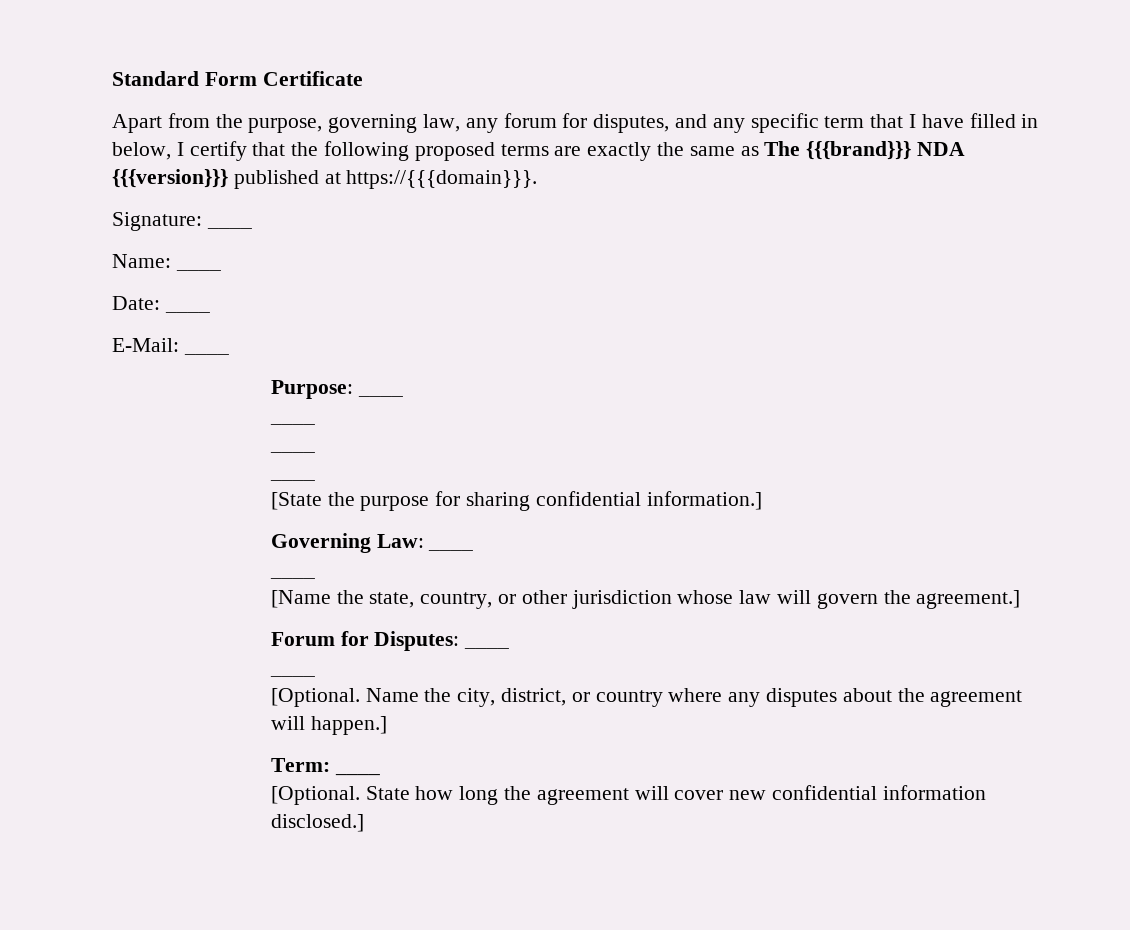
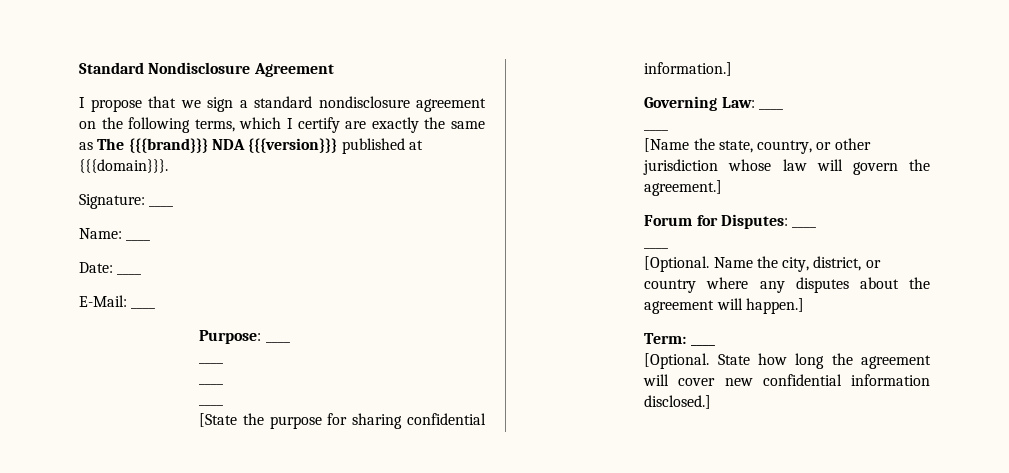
[204,71,363,86] [112,113,1039,133] [112,141,549,161] Form Certificate // Apart from the purpose, governing law, any forum for disputes, and any specific term that I have filled in below, I certify that the following proposed terms -> [148,62,334,77] [79,96,486,112] [79,117,340,133] Nondisclosure Agreement // I propose that we sign a standard nondisclosure agreement on the following terms, which I certify
[346,170,538,189] https://{{{domain}}}. -> [79,159,168,173] {{{domain}}}.

